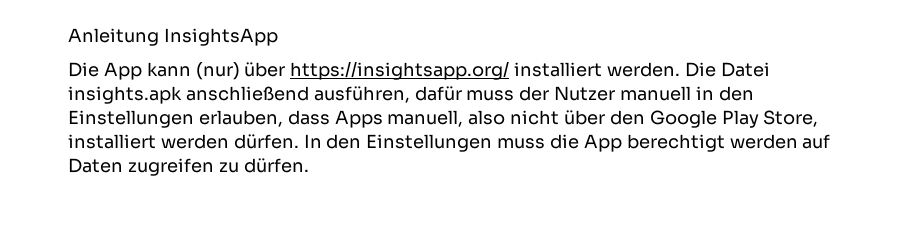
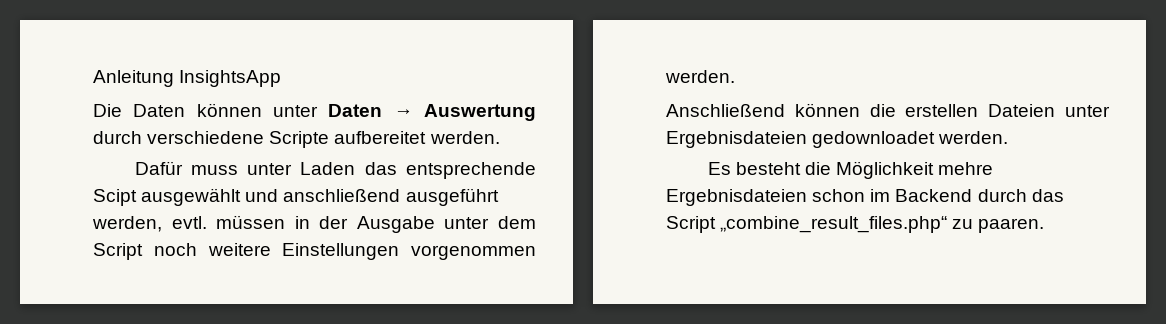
[103,61,770,80] [68,86,754,104] [68,110,819,128] [68,134,831,152] [68,158,309,176] App kann (nur) über https://insightsapp.org/ installiert werden. Die Datei insights.apk anschließend ausführen, dafür muss der Nutzer manuell in den Einstellungen erlauben, dass Apps manuell, also nicht über den Google Play Store, installiert werden dürfen. In den Einstellungen muss die App berechtigt werden auf Daten zugreifen zu dürfen. -> [133,103,536,121] [93,131,500,148] [134,161,536,179] [93,188,499,206] [92,215,536,233] [93,243,536,260] [665,70,735,83] [666,103,1110,117] [666,131,1009,148] [707,161,994,179] [666,189,1064,206] [666,216,1045,233] Daten können unter Daten → Auswertung durch verschiedene Scripte aufbereitet werden. // Dafür muss unter Laden das entsprechende Scipt ausgewählt und anschließend ausgeführt werden, evtl. müssen in der Ausgabe unter dem Script noch weitere Einstellungen vorgenommen werden. // Anschließend können die erstellen Dateien unter Ergebnisdateien gedownloadet werden. // Es besteht die Möglichkeit mehre Ergebnisdateien schon im Backend durch das Script „combine_result_files.php“ zu paaren.

